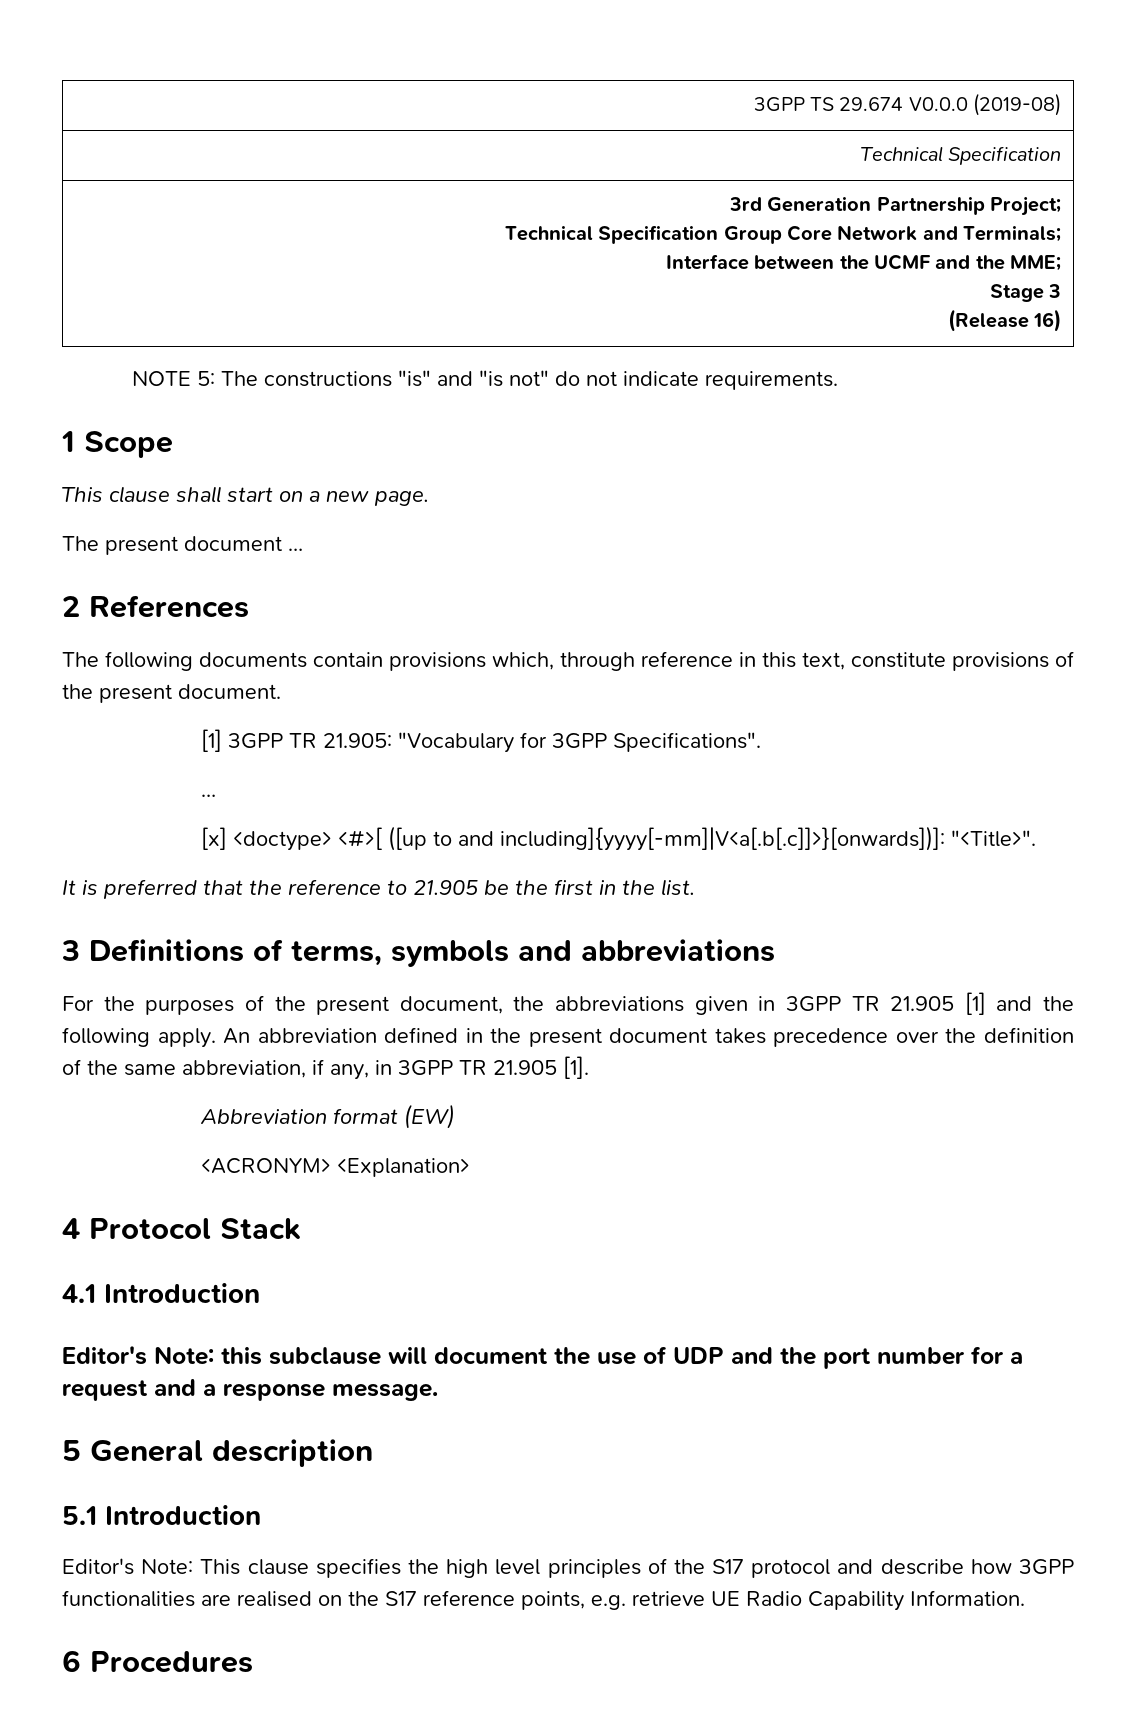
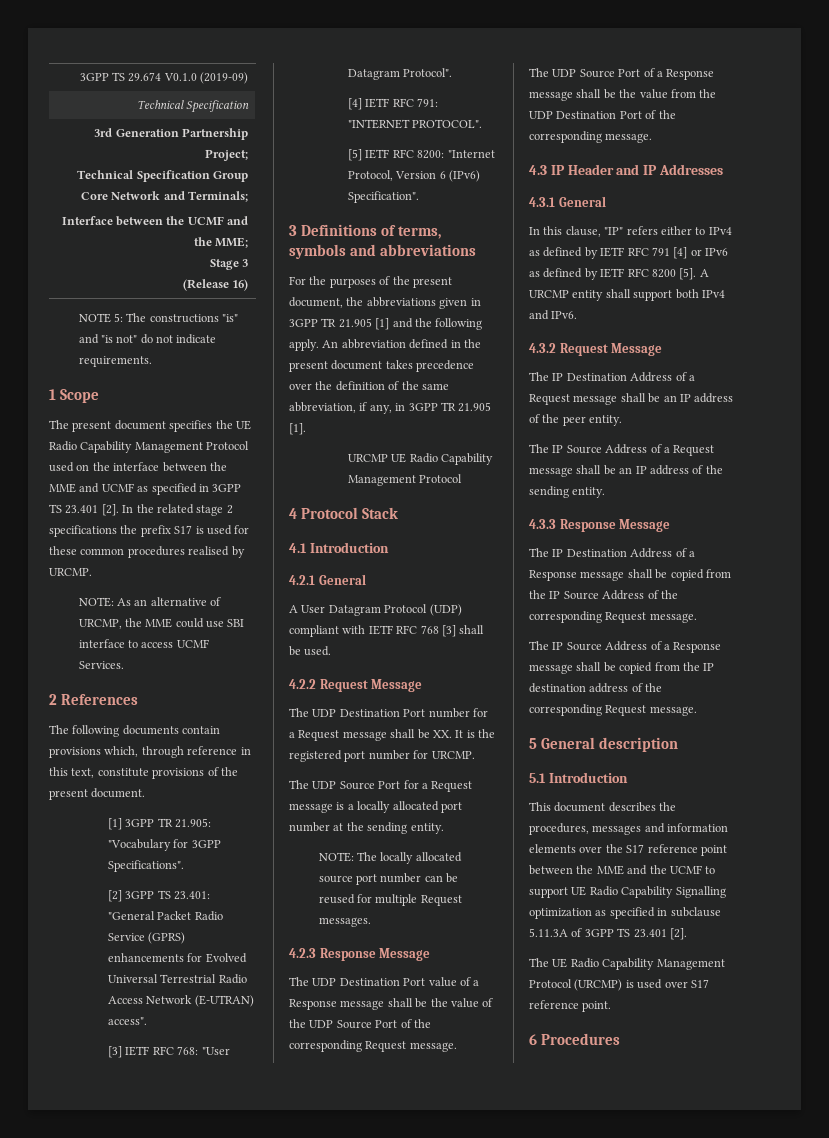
[908,93,1062,116] V0.0.0 (2019-08) -> [163,72,249,84] V0.1.0 (2019-09)
[62,486,429,506] [62,536,303,555] This clause shall start on a new page. // The present document … -> [49,420,251,432] [49,441,250,453] [49,462,227,472] [49,483,242,495] [49,504,233,516] [49,525,250,537] [49,546,245,558] [49,568,92,576] [78,597,222,607] [78,618,245,629] [78,639,209,648] [78,661,124,669] The present document specifies the UE Radio Capability Management Protocol used on the interface between the MME and UCMF as specified in 3GPP TS 23.401 [2]. In the related stage 2 specifications the prefix S17 is used for these common procedures realised by URCMP. // NOTE: As an alternative of URCMP, the MME could use SBI interface to access UCMF Services.
[201,794,217,797] [201,826,1037,851] [62,879,695,899] … // [x] <doctype> <#>[ ([up to and including]{yyyy[-mm]|V<a[.b[.c]]>}[onwards])]: "<Title>". // It is preferred that the reference to 21.905 be the first in the list. -> [108,890,211,902] [108,911,223,921] [108,932,186,944] [108,953,247,963] [108,974,247,984] [108,995,254,1007] [108,1017,148,1025] [108,1046,230,1058] [348,68,453,80] [348,98,439,110] [348,119,483,129] [348,149,495,161] [348,170,481,182] [348,191,420,203] [2] 3GPP TS 23.401: "General Packet Radio Service (GPRS) enhancements for Evolved Universal Terrestrial Radio Access Network (E-UTRAN) access". // [3] IETF RFC 768: "User Datagram Protocol". // [4] IETF RFC 791: "INTERNET PROTOCOL". // [5] IETF RFC 8200: "Internet Protocol, Version 6 (IPv6) Specification".
[200,1104,456,1129] [201,1158,471,1177] Abbreviation format (EW) // <ACRONYM> <Explanation> -> [348,453,494,465] [348,474,463,486] URCMP UE Radio Capability Management Protocol
[62,1346,1023,1369] [62,1379,325,1401] Editor's Note: this subclause will document the use of UDP and the port number for a request and a response -> [289,574,366,585] [289,604,462,616] [289,625,485,637] [289,646,332,656] [289,679,423,692] [289,708,488,718] [289,729,495,741] [289,750,475,762] [289,780,473,792] [289,801,462,813] [289,822,444,834] [318,852,462,864] [318,873,459,885] [318,894,462,906] [318,917,371,927] [289,948,431,961] [289,977,480,987] [289,998,494,1010] [289,1019,431,1029] [289,1040,457,1052] [529,68,715,80] [529,89,717,101] [529,110,676,119] [529,131,653,143] [529,164,723,175] [529,196,606,207] [529,226,732,237] [529,247,728,259] [529,268,709,280] [529,289,725,301] [529,310,578,320] [529,343,663,356] [529,372,695,382] [529,393,734,405] [529,414,623,426] [529,444,715,456] [529,465,723,477] [529,486,606,498] [529,519,671,532] [529,548,695,558] [529,569,731,581] [529,590,678,600] [529,611,697,623] [529,641,722,653] [529,662,715,674] [529,683,663,693] [529,704,647,716] 4.2.1 General // A User Datagram Protocol (UDP) compliant with IETF RFC 768 [3] shall be used. // 4.2.2 Request Message // The UDP Destination Port number for a Request message shall be XX. It is the registered port number for URCMP. // The UDP Source Port for a Request message is a locally allocated port number at the sending entity. // NOTE: The locally allocated source port number can be reused for multiple Request messages. // 4.2.3 Response Message // The UDP Destination Port value of a Response message shall be the value of the UDP Source Port of the corresponding Request message. // The UDP Source Port of a Response message shall be the value from the UDP Destination Port of the corresponding message. // 4.3 IP Header and IP Addresses // 4.3.1 General // In this clause, "IP" refers either to IPv4 as defined by IETF RFC 791 [4] or IPv6 as defined by IETF RFC 8200 [5]. A URCMP entity shall support both IPv4 and IPv6. // 4.3.2 Request Message // The IP Destination Address of a Request message shall be an IP address of the peer entity. // The IP Source Address of a Request message shall be an IP address of the sending entity. // 4.3.3 Response Message // The IP Destination Address of a Response message shall be copied from the IP Source Address of the corresponding Request message. // The IP Source Address of a Response message shall be copied from the IP destination address of the corresponding Request
[62,1558,1074,1578] [62,1590,1025,1611] Editor's Note: This clause specifies the high level principles of the S17 protocol and describe how 3GPP functionalities are realised on the S17 reference points, e.g. retrieve UE Radio Capability Information. -> [529,802,677,812] [529,823,729,835] [529,844,727,856] [529,865,716,875] [529,886,726,898] [529,907,721,919] [529,928,687,940] [529,958,725,970] [529,979,709,991] [529,1000,612,1012] This document describes the procedures, messages and information elements over the S17 reference point between the MME and the UCMF to support UE Radio Capability Signalling optimization as specified in subclause 5.11.3A of 3GPP TS 23.401 [2]. // The UE Radio Capability Management Protocol (URCMP) is used over S17 reference point.

